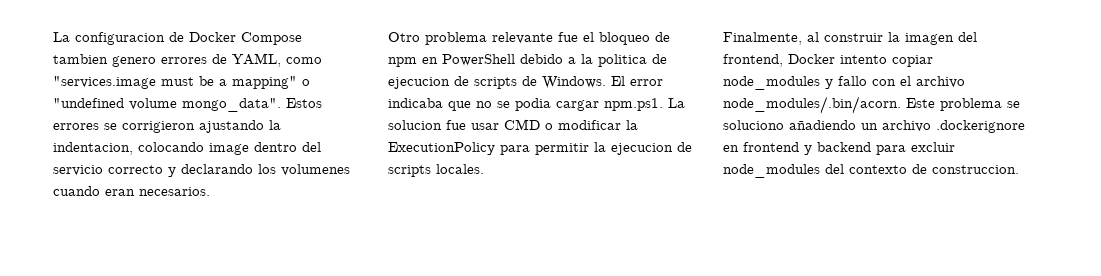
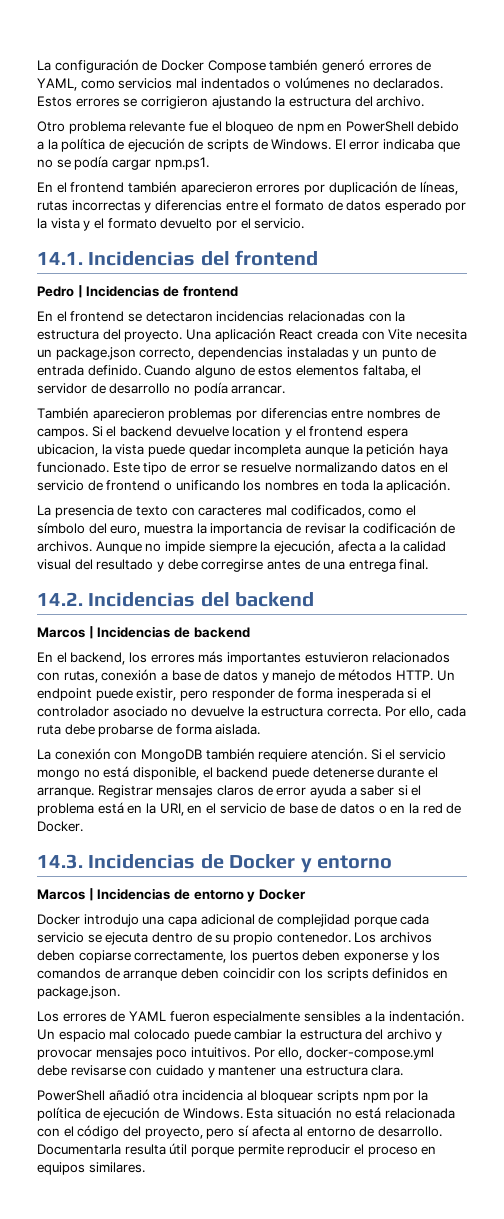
[53,32,165,45] La configuracion -> [37,59,139,73] La configuración
[53,54,156,67] tambien genero -> [269,59,365,73] también generó
[53,76,310,89] [53,98,281,112] "services.image must be a mapping" o "undefined volume mongo_data". -> [118,77,444,89] servicios mal indentados o volúmenes no declarados.
[53,142,321,155] [53,164,350,177] [53,186,210,196] indentacion, colocando image dentro del servicio correcto y declarando los volumenes cuando eran necesarios. -> [288,96,425,107] estructura del archivo.
[598,54,667,67] [388,77,450,89] politica de ejecucion -> [61,138,185,152] política de ejecución
[515,98,551,111] podia -> [74,156,109,170] podía
[668,98,685,108] [388,119,638,130] [388,142,692,155] [388,164,484,177] [723,32,977,45] [723,54,933,67] [723,76,965,90] [723,96,1020,114] [723,120,1025,133] [723,142,955,155] [723,164,1019,178] La solucion fue usar CMD o modificar la ExecutionPolicy para permitir la ejecucion de scripts locales. // Finalmente, al construir la imagen del frontend, Docker intento copiar node_modules y fallo con el archivo node_modules/.bin/acorn. Este problema se soluciono añadiendo un archivo .dockerignore en frontend y backend para excluir node_modules del contexto de construccion. -> [37,181,458,195] [37,200,467,213] [37,218,305,231] [37,250,319,266] [37,285,238,298] [37,311,406,322] [37,328,467,342] [37,347,437,360] [37,365,422,378] [37,382,286,396] [37,407,440,421] [37,426,408,439] [37,443,448,457] [37,462,449,475] [37,479,451,493] [37,505,416,518] [37,522,456,536] [37,540,447,554] [37,559,429,572] [37,592,315,607] [37,626,250,639] [37,651,451,665] [37,669,455,683] [37,688,431,701] [37,706,466,719] [37,724,261,737] [37,748,446,762] [37,766,438,780] [37,785,422,798] [37,802,462,816] [37,821,83,832] [37,854,392,873] [37,888,306,902] [37,914,430,927] [37,932,432,945] [37,950,441,963] [37,968,448,981] [37,986,120,999] [37,1010,464,1024] [37,1029,443,1042] [37,1047,434,1060] [37,1065,404,1078] [37,1089,428,1103] [37,1107,455,1121] [37,1125,443,1139] [37,1143,437,1157] [37,1162,145,1175] // En el frontend también aparecieron errores por duplicación de líneas, rutas incorrectas y diferencias entre el formato de datos esperado por la vista y el formato devuelto por el servicio. // 14.1. Incidencias del frontend // Pedro | Incidencias de frontend // En el frontend se detectaron incidencias relacionadas con la estructura del proyecto. Una aplicación React creada con Vite necesita un package.json correcto, dependencias instaladas y un punto de entrada definido. Cuando alguno de estos elementos faltaba, el servidor de desarrollo no podía arrancar. // También aparecieron problemas por diferencias entre nombres de campos. Si el backend devuelve location y el frontend espera ubicacion, la vista puede quedar incompleta aunque la petición haya funcionado. Este tipo de error se resuelve normalizando datos en el servicio de frontend o unificando los nombres en toda la aplicación. // La presencia de texto con caracteres mal codificados, como el símbolo del euro, muestra la importancia de revisar la codificación de archivos. Aunque no impide siempre la ejecución, afecta a la calidad visual del resultado y debe corregirse antes de una entrega final. // 14.2. Incidencias del backend // Marcos | Incidencias de backend // En el backend, los errores más importantes estuvieron relacionados con rutas, conexión a base de datos y manejo de métodos HTTP. Un endpoint puede existir, pero responder de forma inesperada si el controlador asociado no devuelve la estructura correcta. Por ello, cada ruta debe probarse de forma aislada. // La conexión con MongoDB también requiere atención. Si el servicio mongo no está disponible, el backend puede detenerse durante el arranque. Registrar mensajes claros de error ayuda a saber si el problema está en la URI, en el servicio de base de datos o en la red de Docker. // 14.3. Incidencias de Docker y entorno // Marcos | Incidencias de entorno y Docker // Docker introdujo una capa adicional de complejidad porque cada servicio se ejecuta dentro de su propio contenedor. Los archivos deben copiarse correctamente, los puertos deben exponerse y los comandos de arranque deben coincidir con los scripts definidos en package.json. // Los errores de YAML fueron especialmente sensibles a la indentación. Un espacio mal colocado puede cambiar la estructura del archivo y provocar mensajes poco intuitivos. Por ello, docker-compose.yml debe revisarse con cuidado y mantener una estructura clara. // PowerShell añadió otra incidencia al bloquear scripts npm por la política de ejecución de Windows. Esta situación no está relacionada con el código del proyecto, pero sí afecta al entorno de desarrollo. Documentarla resulta útil porque permite reproducir el proceso en equipos similares.

